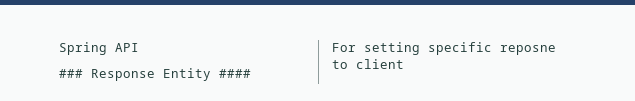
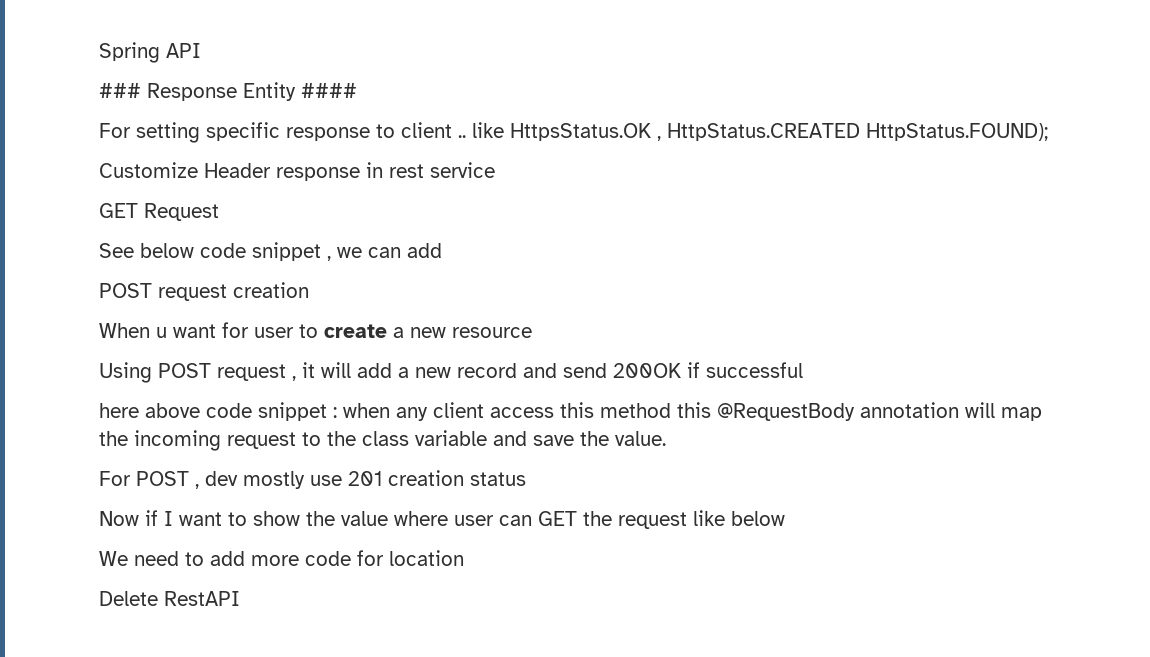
[500,45,556,55] reposne -> [286,127,370,141] response
(404, 64) none -> [458,122,1048,141] [99,162,495,181] [99,203,219,221] [99,242,442,261] [99,282,309,301] [99,322,532,338] [99,362,803,383] [99,402,1042,421] [99,430,666,451] [99,470,526,489] [99,510,785,529] [99,550,464,566] [99,591,240,606] .. like HttpsStatus.OK , HttpStatus.CREATED HttpStatus.FOUND); // Customize Header response in rest service // GET Request // See below code snippet , we can add // POST request creation // When u want for user to create a new resource // Using POST request , it will add a new record and send 200OK if successful // here above code snippet : when any client access this method this @RequestBody annotation will map the incoming request to the class variable and save the value. // For POST , dev mostly use 201 creation status // Now if I want to show the value where user can GET the request like below // We need to add more code for location // Delete RestAPI

